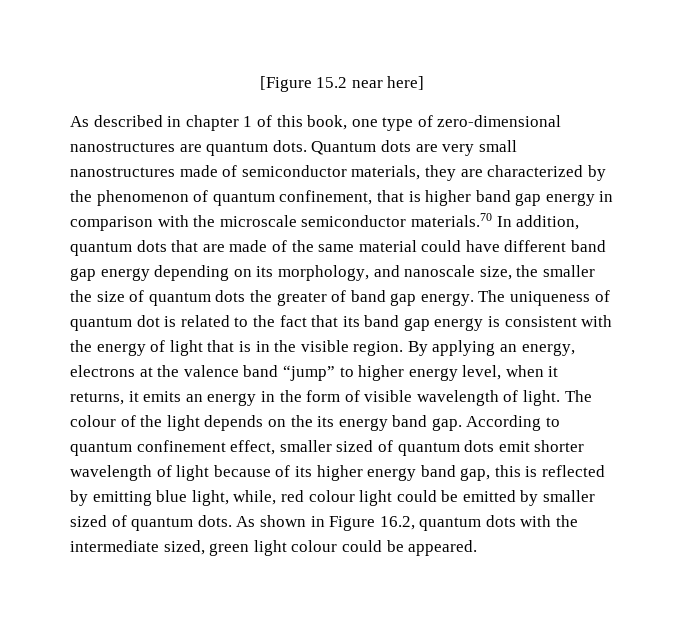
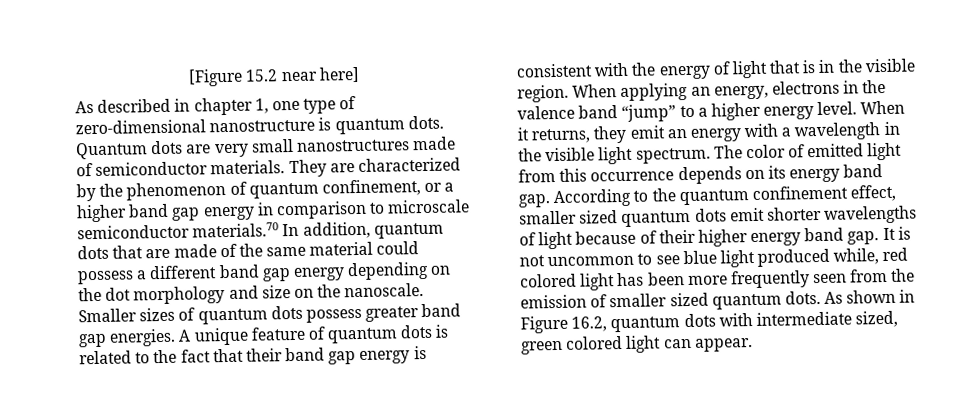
[243,115,348,130] 1 of this book, -> [254,98,269,114] 1,
[70,142,202,152] nanostructures are -> [209,117,332,133] nanostructure is
[351,165,456,181] materials, they -> [210,159,327,178] materials. They
[376,190,421,202] that is -> [424,182,455,192] or a
[157,215,216,227] with the -> [369,202,386,214] to
[465,240,500,252] have -> [77,270,148,285] possess a
[256,265,595,281] [70,290,610,306] [70,315,160,331] its morphology, and nanoscale size, the smaller the size of quantum dots the greater of band gap energy. The uniqueness of quantum dot -> [78,283,425,305] [78,303,462,325] [78,324,434,348] the dot morphology and size on the nanoscale. Smaller sizes of quantum dots possess greater band gap energies. A unique feature of quantum dots
[342,316,360,327] its -> [245,348,283,362] their
[407,341,428,356] By -> [572,84,618,98] When
[139,367,153,377] at -> [843,80,860,94] in
[358,365,559,381] [70,390,592,406] [70,415,200,431] higher energy level, when it returns, it emits an energy in the form of visible wavelength of light. The colour of the light -> [697,100,906,121] [517,121,900,144] [518,142,903,165] [518,168,675,183] a higher energy level. When it returns, they emit an energy with a wavelength in the visible light spectrum. The color of emitted light from this occurrence
[290,415,313,427] the -> (765, 174) none
(561, 422) none -> [651,188,676,202] the
[377,440,393,452] of -> (619, 217) none
[70,465,152,481] wavelength -> [824,205,918,224] wavelengths
[294,466,312,477] its -> [658,229,696,244] their
[460,465,606,481] [70,490,596,506] [70,515,127,527] gap, this is reflected by emitting blue light, while, red colour light could be emitted by smaller sized of -> [847,226,911,245] [519,247,909,268] [520,268,916,291] [520,292,709,309] gap. It is not uncommon to see blue light produced while, red colored light has been more frequently seen from the emission of smaller sized
[556,515,579,527] the -> (753, 320) none
[253,540,478,556] light colour could be appeared. -> [566,335,753,353] colored light can appear.

